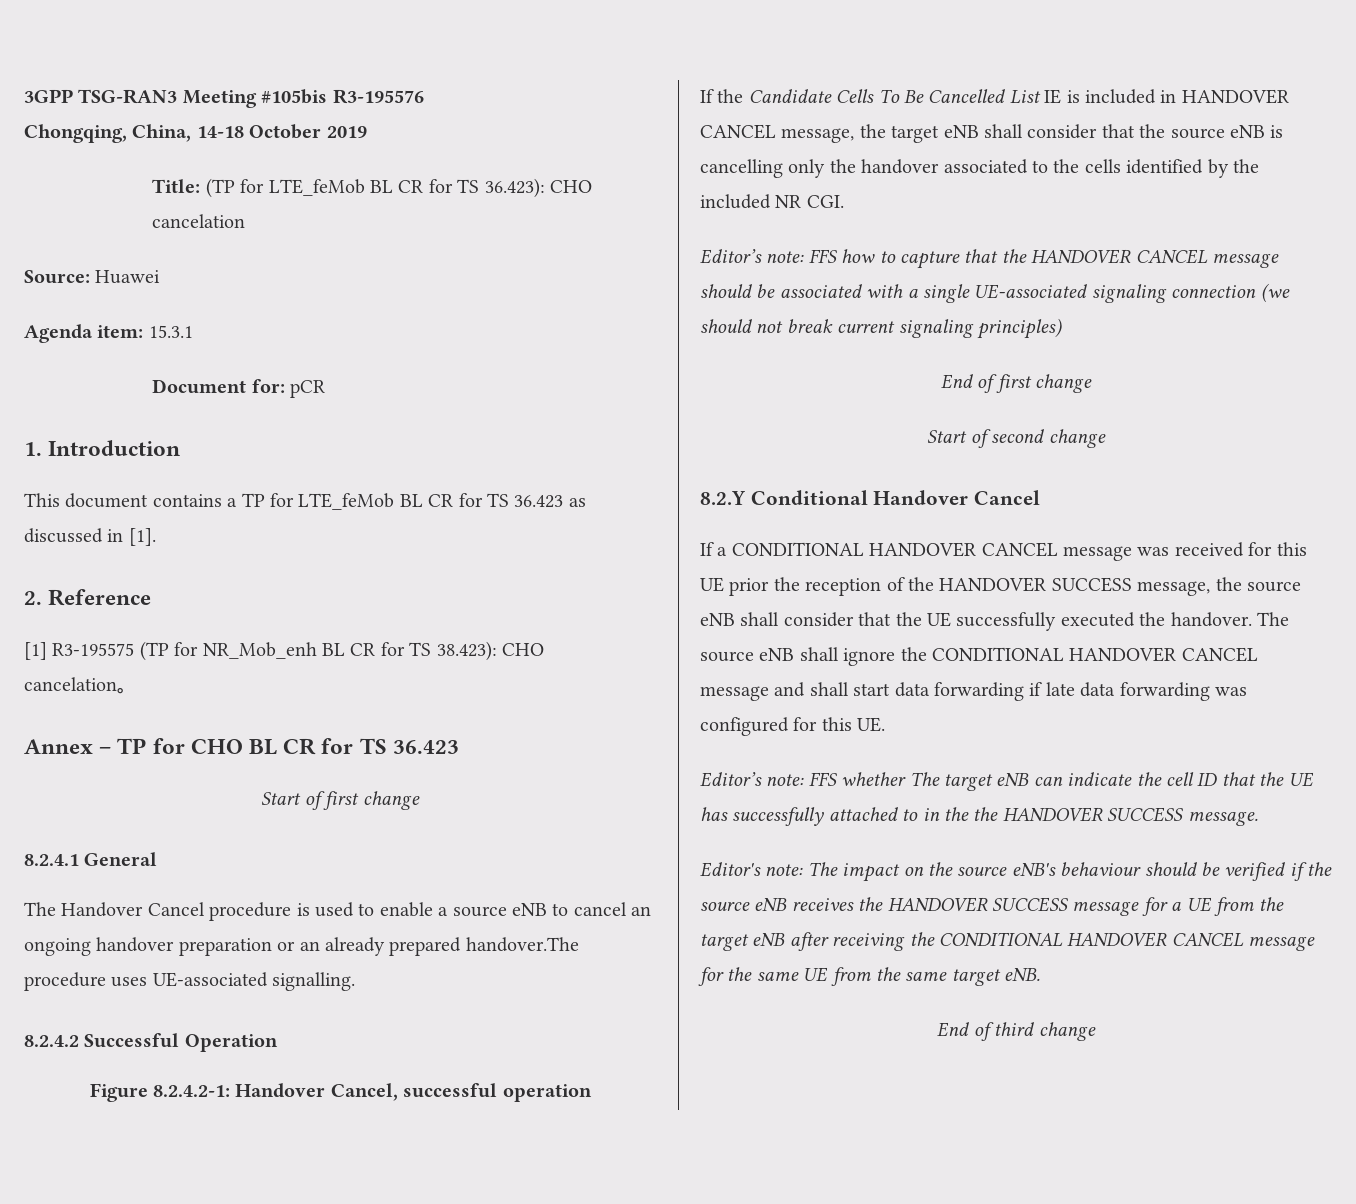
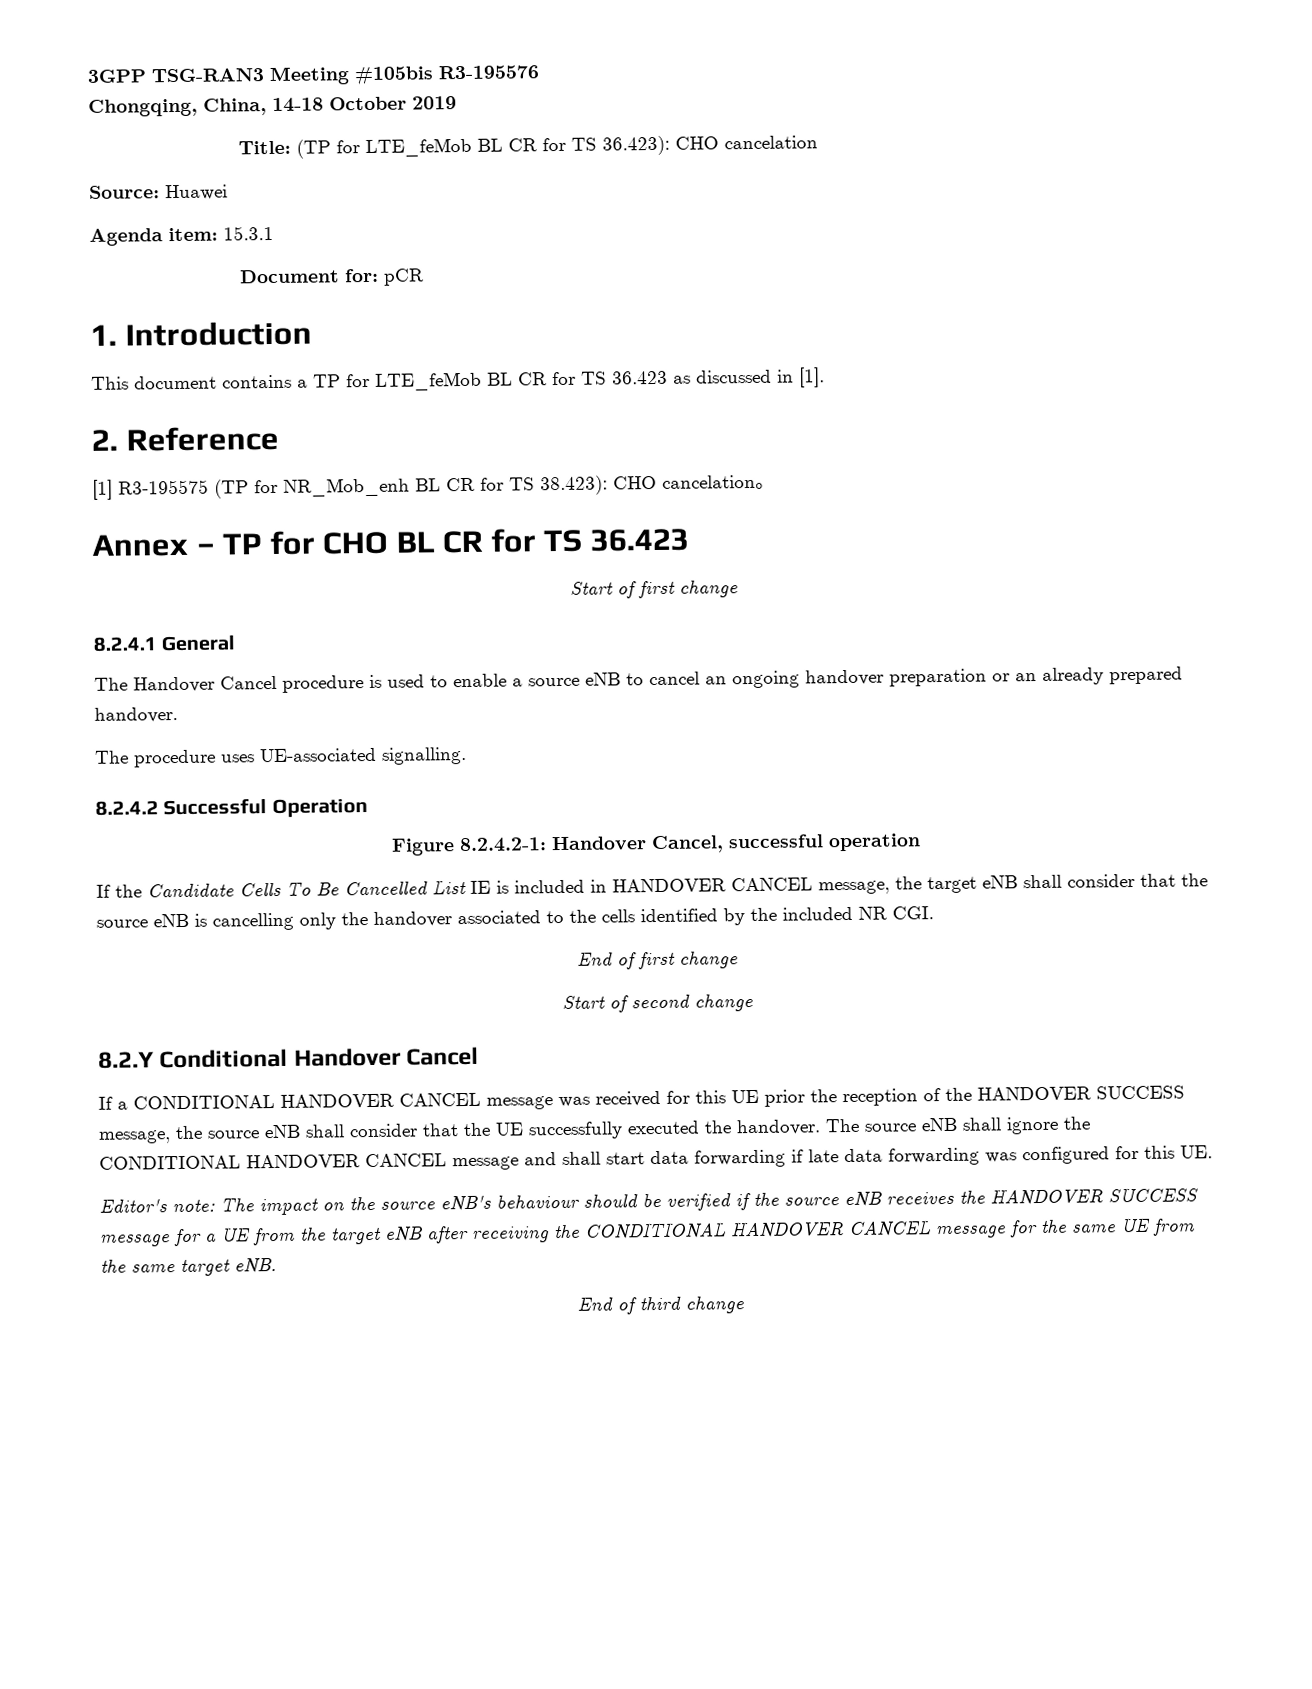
[465,937,579,952] handover.The -> [94,707,178,723] [94,750,129,764] handover. // The
[700,249,1279,269] [700,283,1290,303] [700,318,1062,339] // Editor’s note: FFS how to capture that the HANDOVER CANCEL message should be associated with a single UE-associated signaling connection (we should not break current signaling principles) -> (934, 913) none
[700,772,1314,791] [700,807,1258,826] // Editor’s note: FFS whether The target eNB can indicate the cell ID that the UE has successfully attached to in the the HANDOVER SUCCESS message. -> (1213, 1152) none

